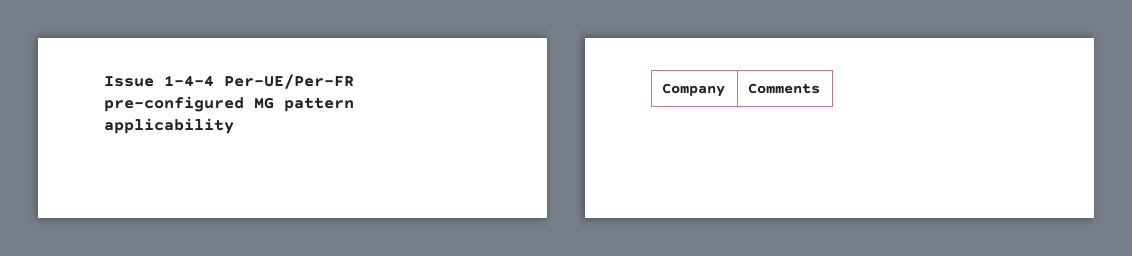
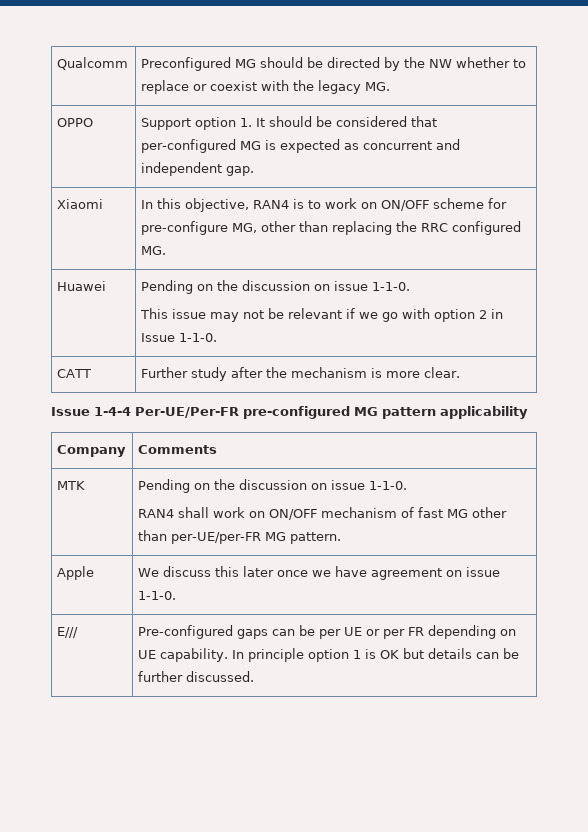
(104, 81) none -> [57,57,129,70] [141,57,527,71] [141,80,391,94] [57,118,94,127] [141,116,438,130] [141,139,461,153] [141,162,255,176] [57,199,104,209] [141,198,508,212] [141,221,522,235] [141,246,167,255] [57,281,107,291] [141,280,411,294] [140,308,504,322] [141,333,218,342] [57,369,92,378] [141,367,461,381] Qualcomm | Preconfigured MG should be directed by the NW whether to replace or coexist with the legacy MG. // OPPO | Support option 1. It should be considered that per-configured MG is expected as concurrent and independent gap. // Xiaomi | In this objective, RAN4 is to work on ON/OFF scheme for pre-configure MG, other than replacing the RRC configured MG. // Huawei | Pending on the discussion on issue 1-1-0. // This issue may not be relevant if we go with option 2 in Issue 1-1-0. // CATT | Further study after the mechanism is more clear. //
(821, 88) none -> [57,481,86,490] [138,479,408,493] [138,507,508,520] [138,530,342,544] [57,566,95,580] [138,566,501,580] [138,591,177,600] [57,627,79,638] [138,625,517,639] [138,648,520,662] [138,671,255,682] // MTK | Pending on the discussion on issue 1-1-0. // RAN4 shall work on ON/OFF mechanism of fast MG other than per-UE/per-FR MG pattern. // Apple | We discuss this later once we have agreement on issue 1-1-0. // E/// | Pre-configured gaps can be per UE or per FR depending on UE capability. In principle option 1 is OK but details can be further discussed.

